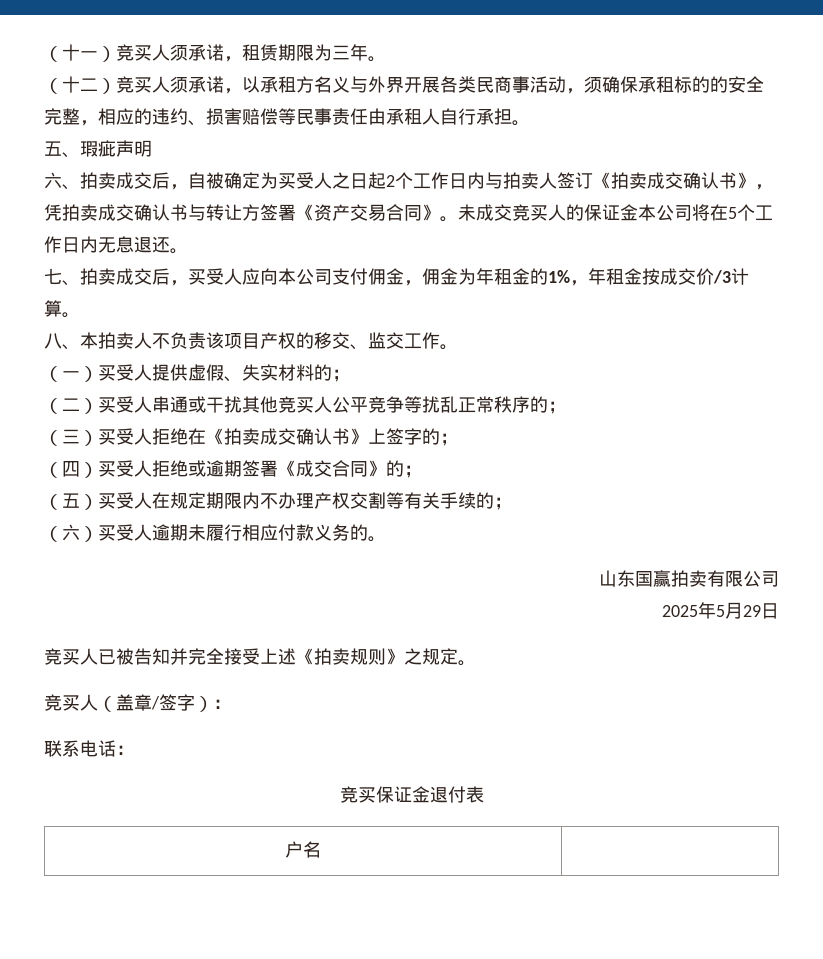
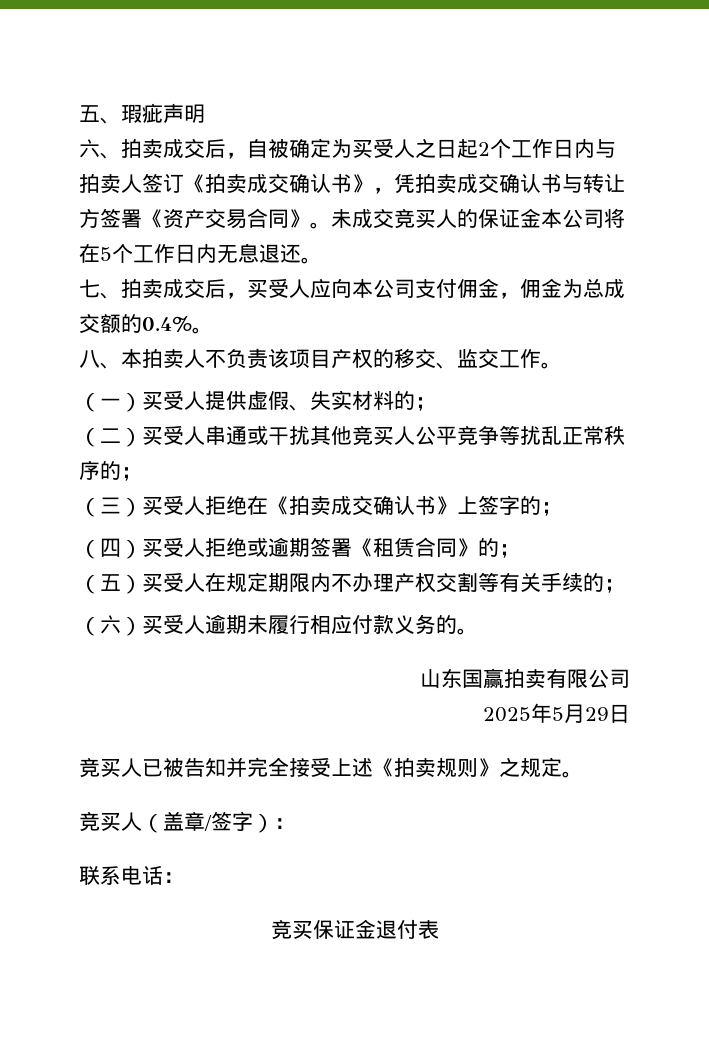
[44,44,386,62] [44,76,764,94] [44,108,530,126] （十一）竞买人须承诺，租赁期限为三年。 // （十二）竞买人须承诺，以承租方名义与外界开展各类民商事活动，须确保承租标的的安全完整，相应的违约、损害赔偿等民事责任由承租人自行承担。 // -> (79, 113) none
[476,268,749,286] [44,300,62,317] 年租金的1%，年租金按成交价/3计算 -> [583,278,625,298] [79,313,192,334] 总成交额的0.4%
[296,460,332,477] 成交 -> [373,537,415,558] 租赁
[285,841,321,858] // 户名 | -> (439, 929) none

